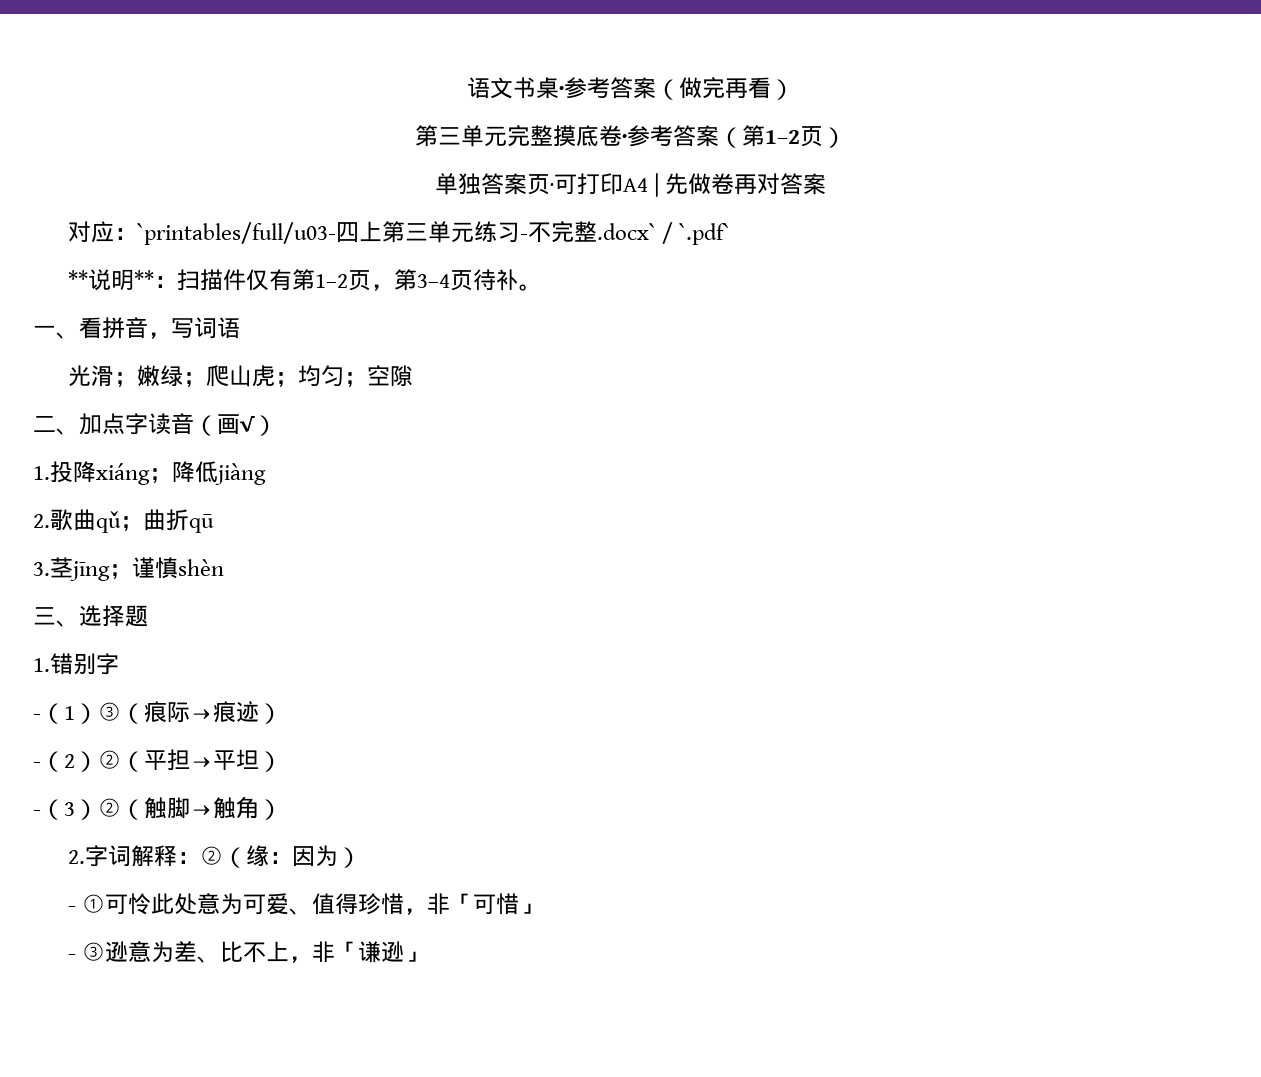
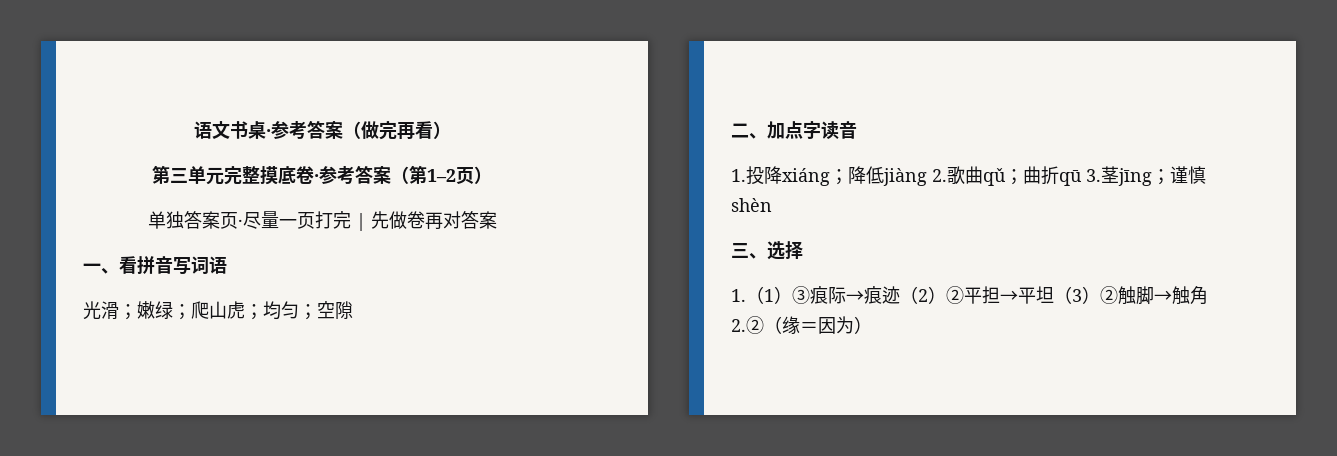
[553,173,648,195] 可打印A4 -> [242,211,351,229] 尽量一页打完
[67,221,730,245] [67,269,542,291] // 对应：`printables/full/u03-四上第三单元练习-不完整.docx` / `.pdf` // **说明**：扫描件仅有第1–2页，第3–4页待补。 -> (497, 220) none
[148,332,171,339] ， -> (173, 265) none
[194,414,277,436] （画√） -> (857, 130) none
(266, 474) // -> (927, 177) none
(214, 523) // -> (1082, 178) none
[125,605,148,627] [33,653,119,675] [33,714,41,720] 题 // 1.错别字 // - -> [731,289,746,302] // 1.
[121,703,144,724] （ -> (810, 295) none
[259,703,282,724] [33,762,41,768] ） // - -> (900, 295) none
[121,751,144,772] （ -> (964, 295) none
[259,751,282,772] [33,810,41,816] ） // - -> (1054, 294) none
[121,799,144,820] （ -> (1118, 295) none
[259,799,282,820] [67,845,361,868] [67,893,542,915] [67,941,427,963] ） // 2.字词解释：②（缘：因为） // - ①可怜此处意为可爱、值得珍惜，非「可惜」 // - ③逊意为差、比不上，非「谦逊」 -> [731,316,872,334] 2.②（缘＝因为）

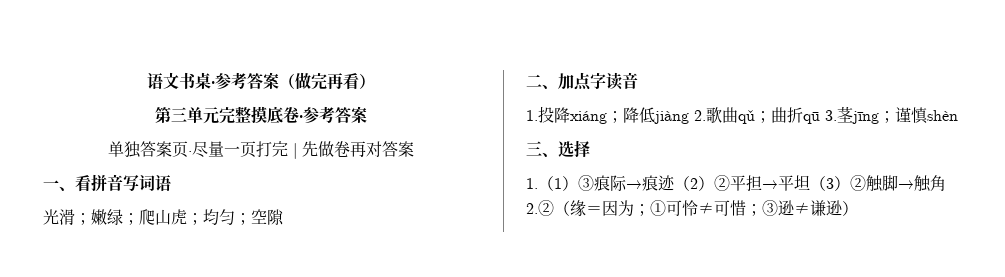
[391,165,492,184] （第1–2页） -> (367, 114) none
(854, 325) none -> [634,200,843,216] ；①可怜≠可惜；③逊≠谦逊

